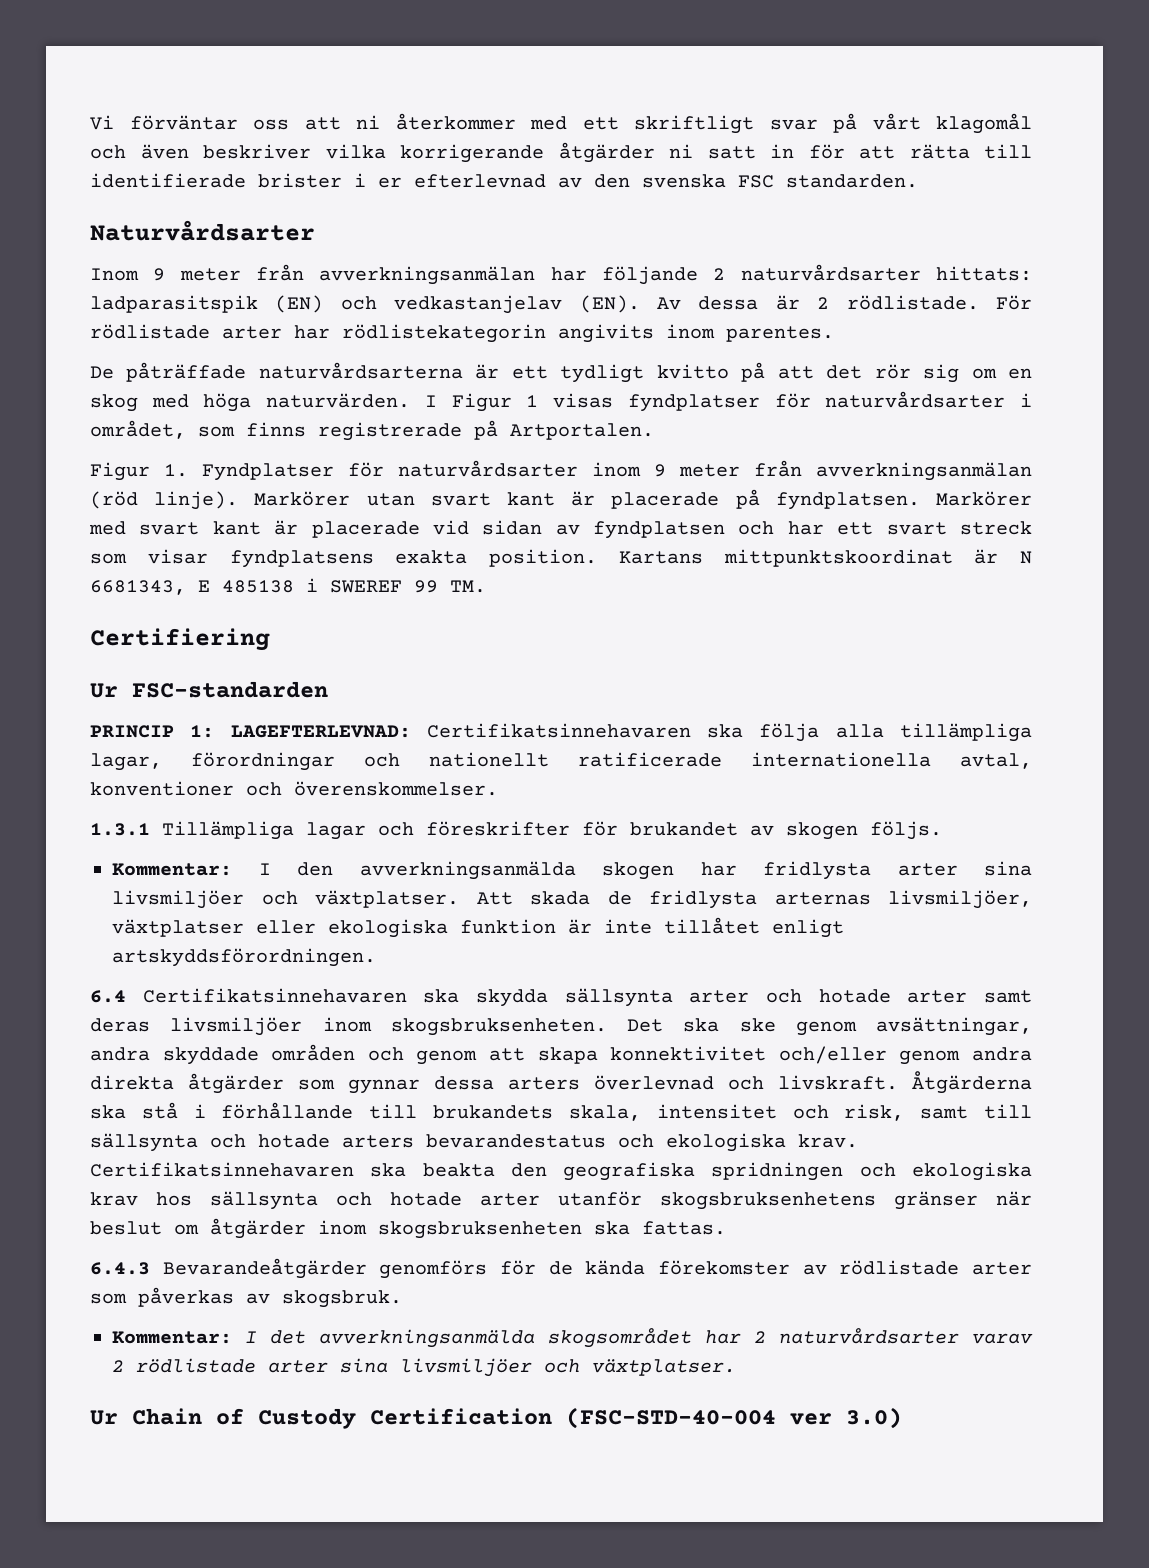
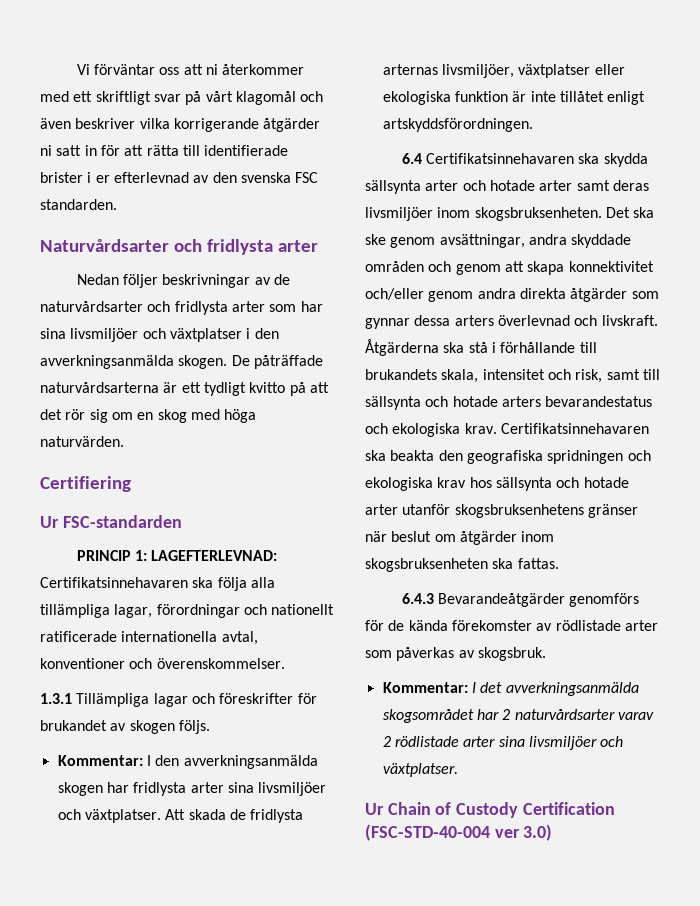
[90,264,1032,285] [90,295,1032,314] [90,324,834,343] // Inom 9 meter från avverkningsanmälan har följande 2 naturvårdsarter hittats: ladparasitspik (EN) och vedkastanjelav (EN). Av dessa är 2 rödlistade. För rödlistade arter har rödlistekategorin angivits inom parentes. // -> [173,239,318,255] [76,274,291,288] [40,301,323,315] [40,328,279,342] [40,355,228,369] och fridlysta arter // Nedan följer beskrivningar av de naturvårdsarter och fridlysta arter som har sina livsmiljöer och växtplatser i den avverkningsanmälda skogen.
[424,391,1032,412] [90,420,654,441] [90,460,1032,481] [90,489,1032,510] [89,520,1032,539] [90,549,1032,568] [90,578,486,595] I Figur 1 visas fyndplatser för naturvårdsarter i området, som finns registrerade på Artportalen. // Figur 1. Fyndplatser för naturvårdsarter inom 9 meter från avverkningsanmälan (röd linje). Markörer utan svart kant är placerade på fyndplatsen. Markörer med svart kant är placerade vid sidan av fyndplatsen och har ett svart streck som visar fyndplatsens exakta position. Kartans mittpunktskoordinat är N 6681343, E 485138 i SWEREF 99 TM. -> (124, 441) none

